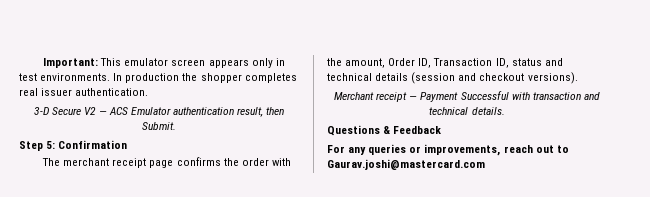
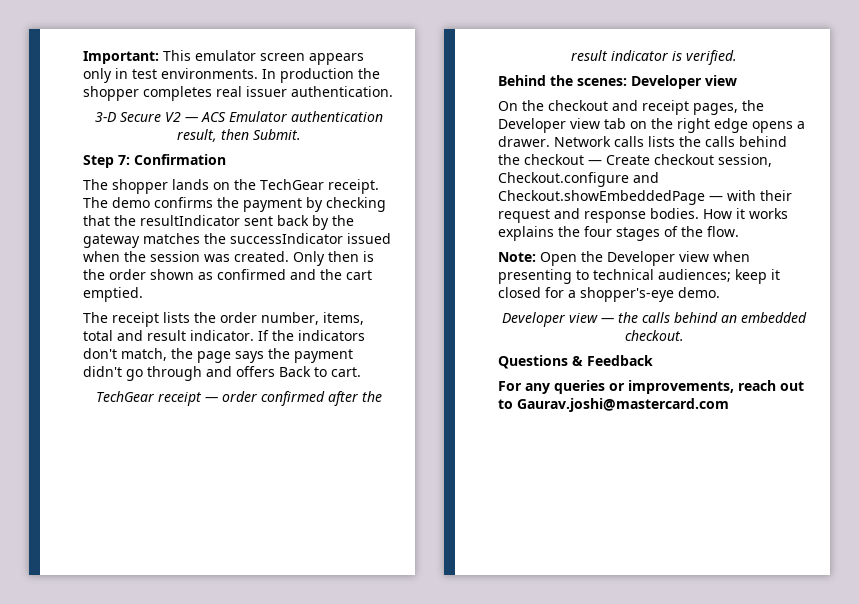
[46,141,56,149] 5: -> [118,155,130,165] 7:
[63,157,291,168] [327,58,563,68] [327,72,578,84] [334,91,600,102] [429,107,505,115] merchant receipt page confirms the order with the amount, Order ID, Transaction ID, status and technical details (session and checkout versions). // Merchant receipt — Payment Successful with transaction and technical details. -> [112,179,379,194] [83,197,386,212] [83,215,354,230] [83,233,391,248] [83,251,374,266] [83,269,372,280] [83,287,143,302] [83,312,364,327] [83,330,365,341] [83,348,353,363] [83,366,361,381] [96,391,382,406] [571,50,737,65] [498,75,737,89] [498,100,764,115] [498,118,805,133] [498,136,787,147] [498,154,772,167] [498,172,659,187] [498,190,792,205] [498,208,788,223] [498,226,739,241] [498,251,750,266] [498,269,780,284] [498,287,720,302] [502,312,807,327] [624,330,684,341] shopper lands on the TechGear receipt. The demo confirms the payment by checking that the resultIndicator sent back by the gateway matches the successIndicator issued when the session was created. Only then is the order shown as confirmed and the cart emptied. // The receipt lists the order number, items, total and result indicator. If the indicators don't match, the page says the payment didn't go through and offers Back to cart. // TechGear receipt — order confirmed after the result indicator is verified. // Behind the scenes: Developer view // On the checkout and receipt pages, the Developer view tab on the right edge opens a drawer. Network calls lists the calls behind the checkout — Create checkout session, Checkout.configure and Checkout.showEmbeddedPage — with their request and response bodies. How it works explains the four stages of the flow. // Note: Open the Developer view when presenting to technical audiences; keep it closed for a shopper's-eye demo. // Developer view — the calls behind an embedded checkout.

